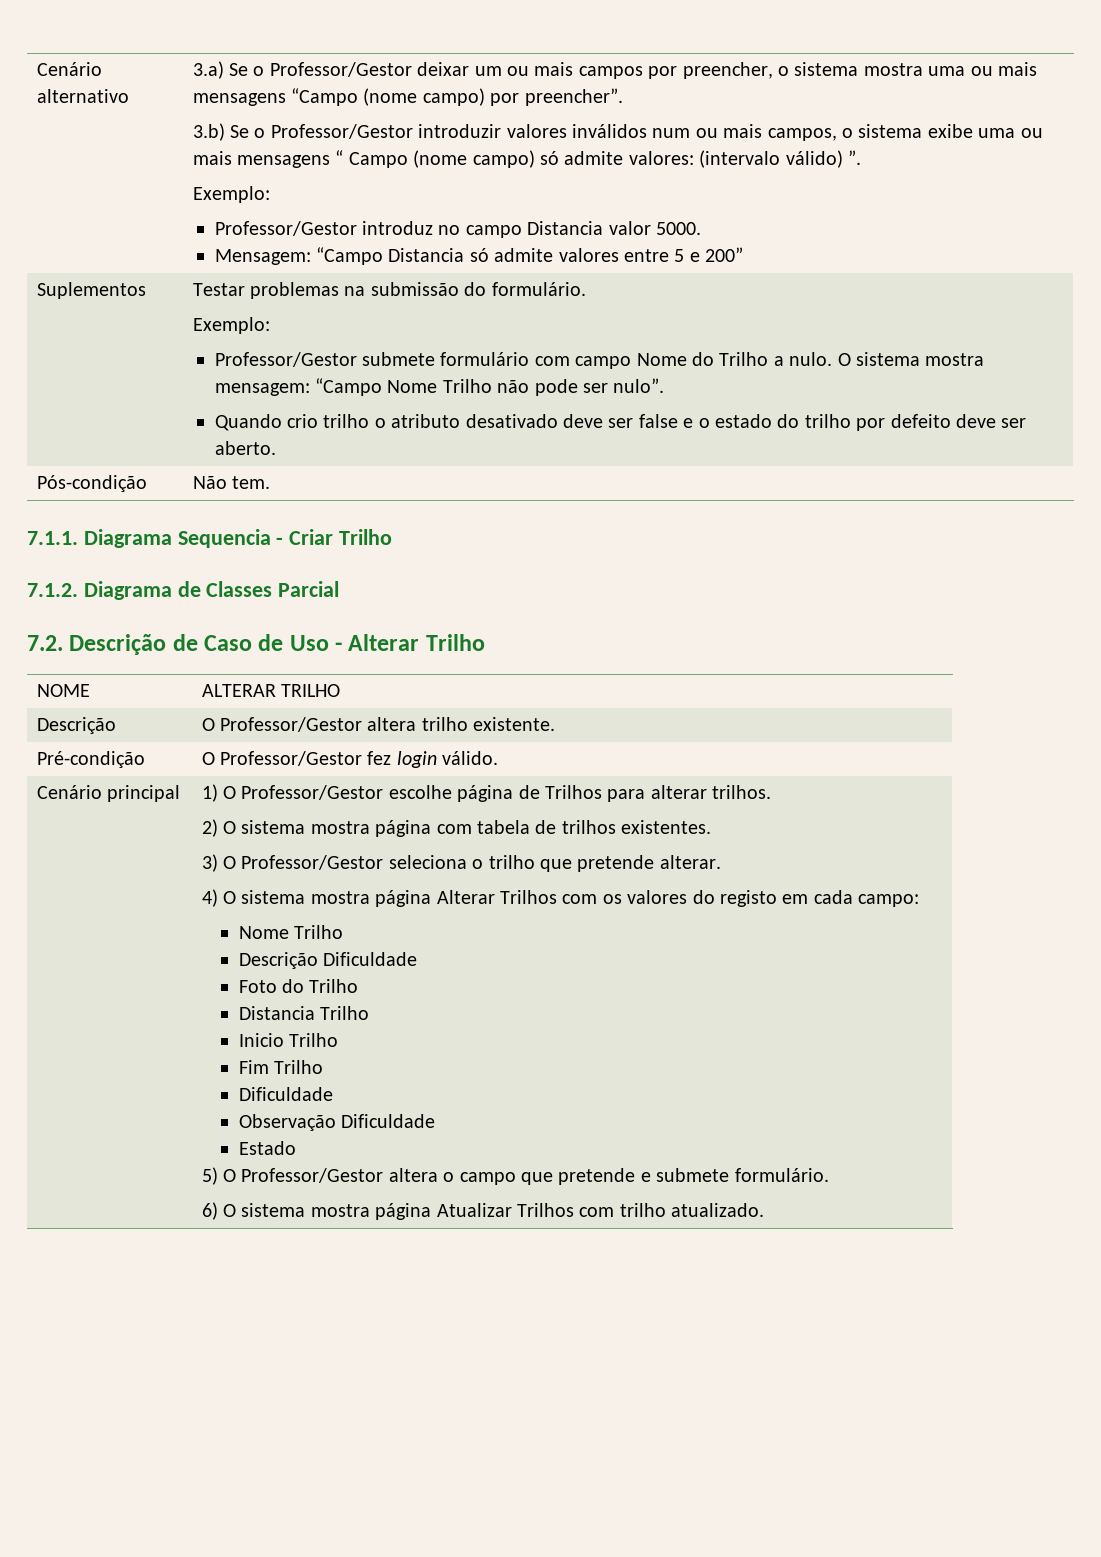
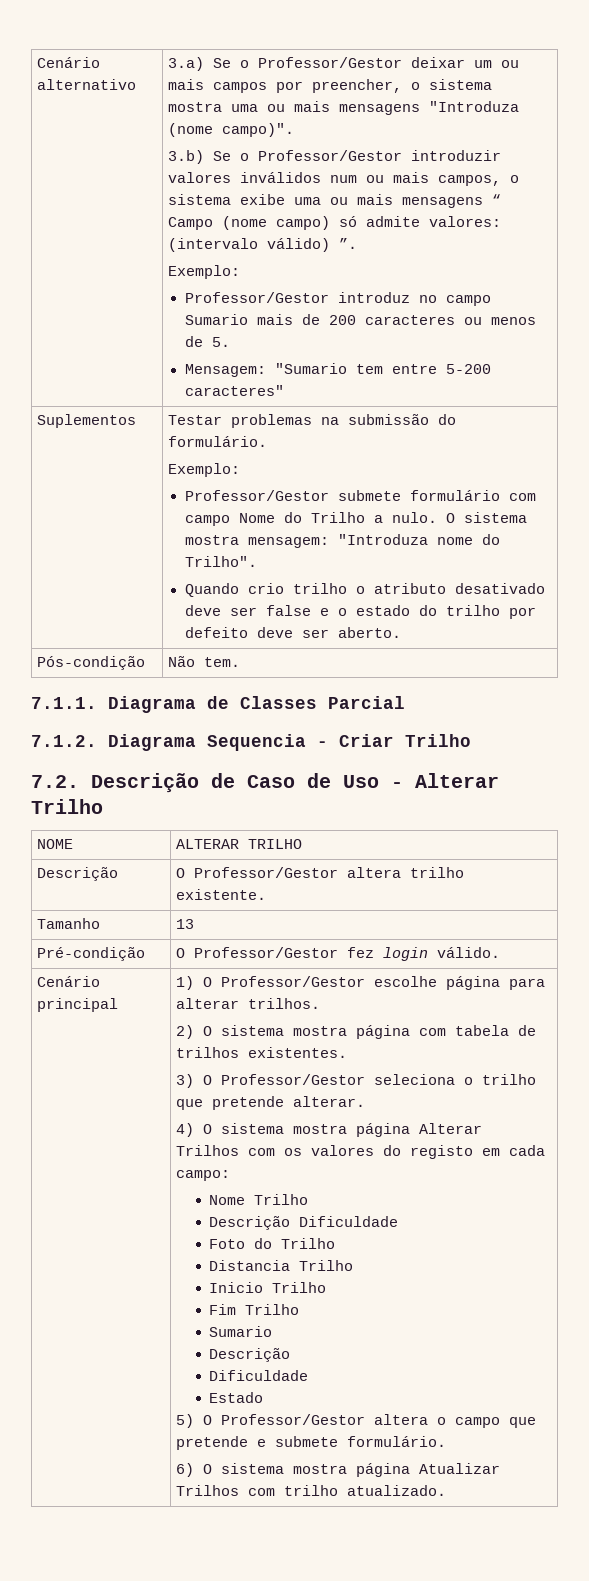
[290,88,623,106] “Campo (nome campo) por preencher”. -> [429,101,520,112] [168,123,295,137] "Introduza (nome campo)".
[527,221,701,235] [214,247,744,265] Distancia valor 5000. // Mensagem: “Campo Distancia só admite valores entre 5 e 200” -> [184,314,536,325] [184,336,230,347] [184,363,491,377] [184,385,284,396] Sumario mais de 200 caracteres ou menos de 5. // Mensagem: "Sumario tem entre 5-200 caracteres"
[314,378,665,396] “Campo Nome Trilho não pode ser nulo”. -> [337,534,500,545] [184,556,257,567] "Introduza nome do Trilho".
(172, 538) none -> [207,696,405,709] [31,734,196,751] de Classes Parcial // 7.1.2. Diagrama
[27,581,340,600] // 7.1.2. Diagrama de Classes Parcial -> (471, 740) none
(556, 724) none -> [37,918,101,929] [176,919,195,929] // Tamanho | 13
[518,785,602,799] de Trilhos -> (501, 983) none
[238,1087,333,1101] [238,1114,336,1131] Dificuldade // Observação -> [209,1326,273,1337] [209,1348,291,1362] Sumario // Descrição //

